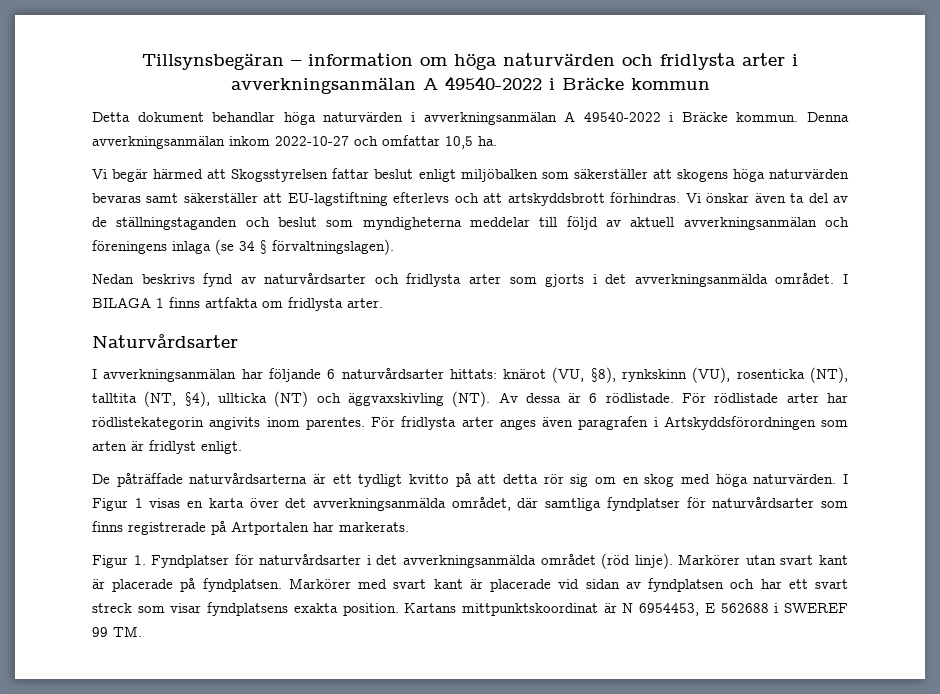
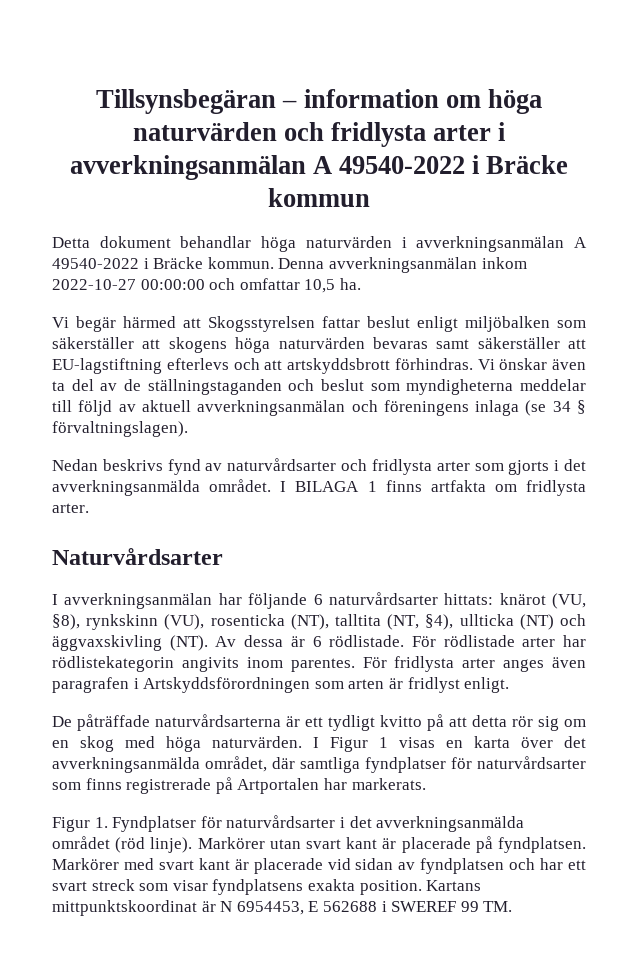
(349, 141) none -> [140,279,205,290] 00:00:00

